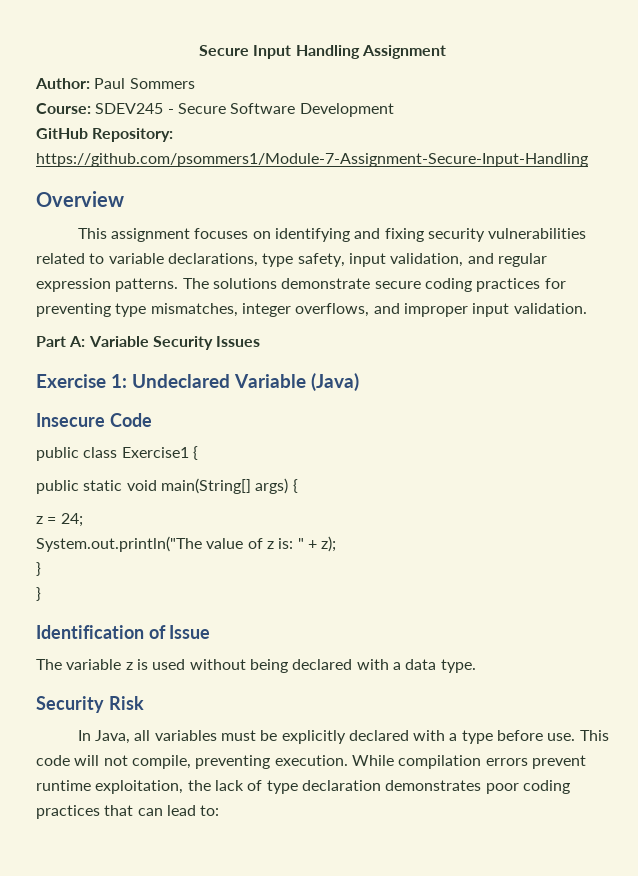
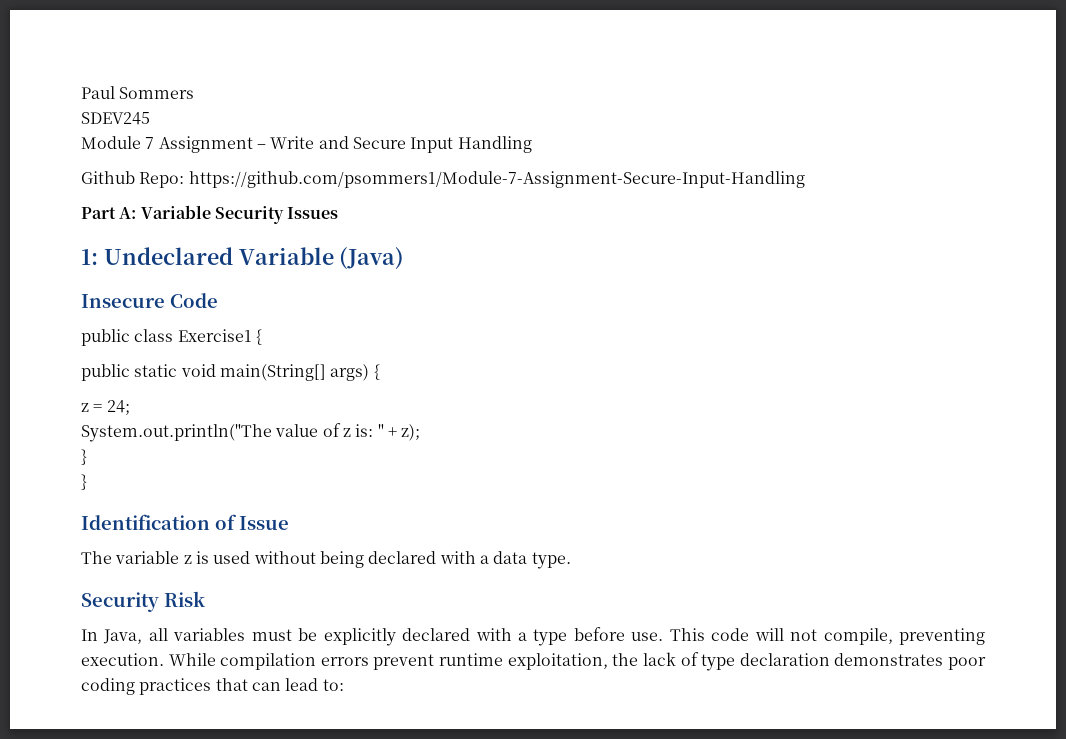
[199,45,446,59] [35,78,195,89] [36,103,394,117] [36,128,174,142] [36,153,588,167] [36,191,124,207] [77,228,587,242] [36,253,547,267] [36,278,566,292] [36,303,587,317] Secure Input Handling Assignment // Author: Paul Sommers // Course: SDEV245 - Secure Software Development // GitHub Repository: https://github.com/psommers1/Module-7-Assignment-Secure-Input-Handling // Overview // This assignment focuses on identifying and fixing security vulnerabilities related to variable declarations, type safety, input validation, and regular expression patterns. The solutions demonstrate secure coding practices for preventing type mismatches, integer overflows, and improper input validation. -> [81,86,195,99] [81,112,150,125] [81,136,532,153] [81,171,805,188] Paul Sommers // SDEV245 // Module 7 Assignment – Write and Secure Input Handling // Github Repo: https://github.com/psommers1/Module-7-Assignment-Secure-Input-Handling
[36,374,106,388] Exercise -> (339, 213) none

